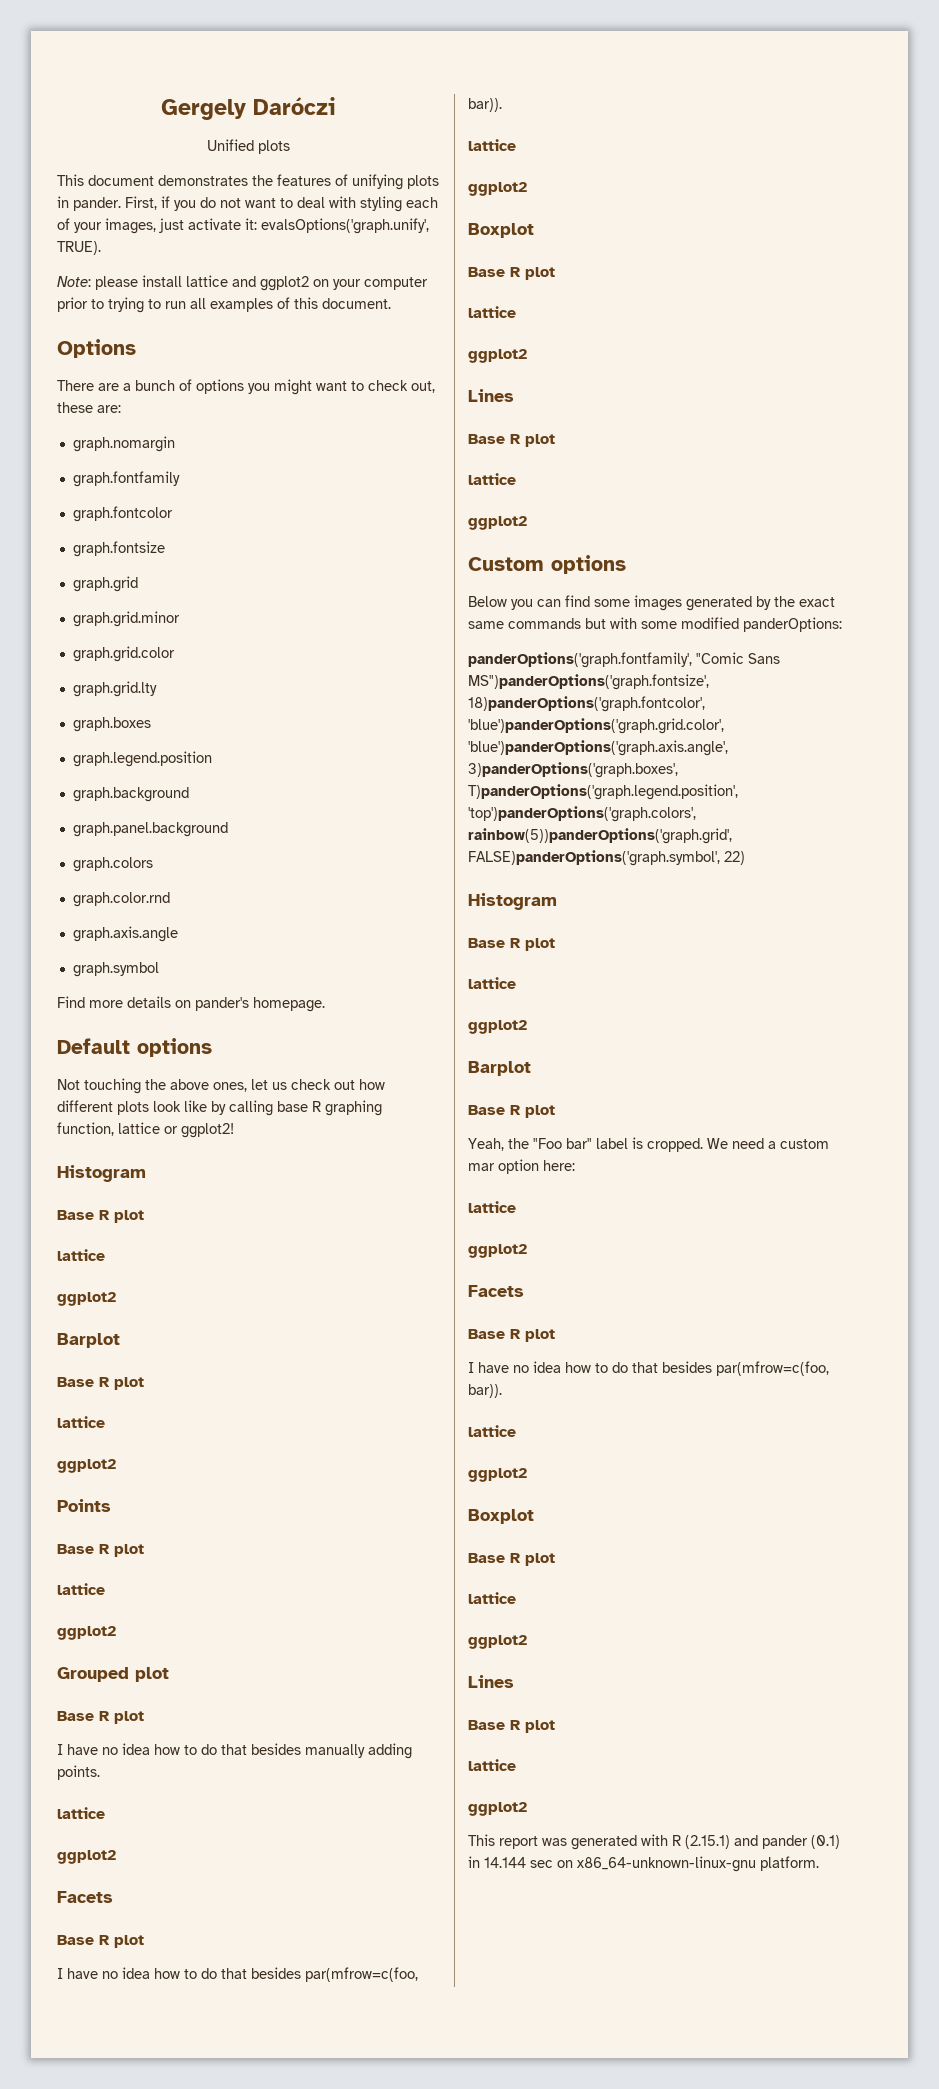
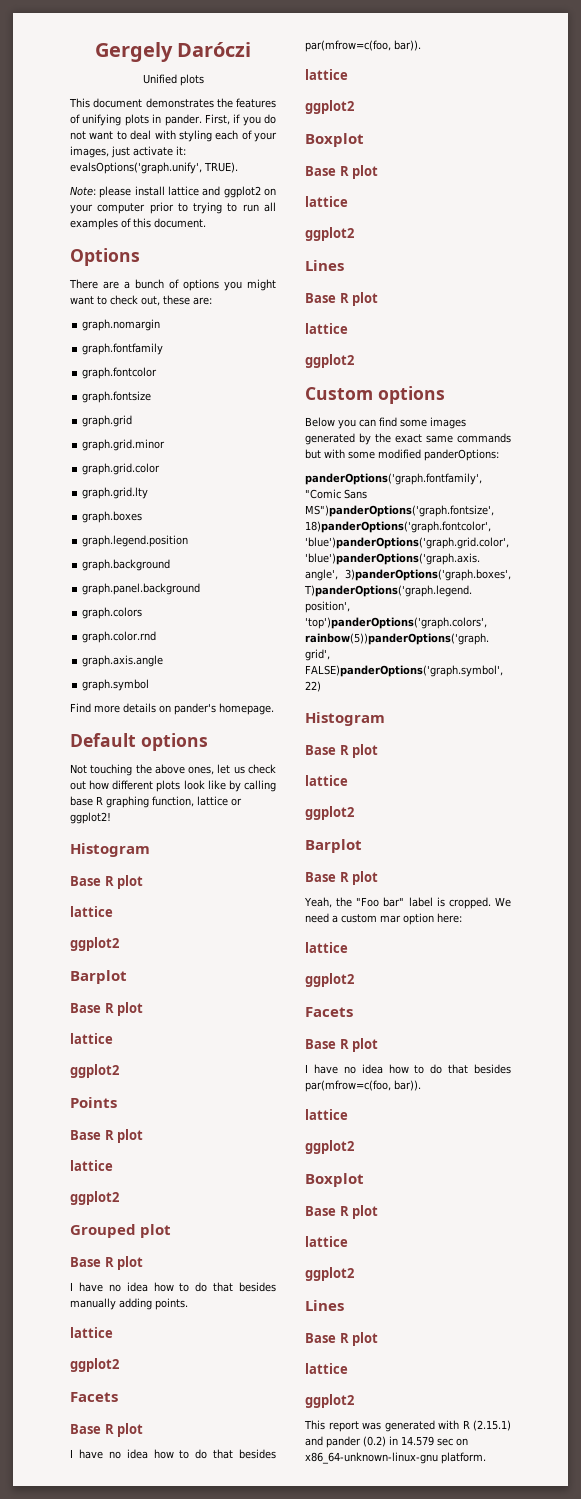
[811,1835,840,1849] [468,1856,526,1868] (0.1) in 14.144 -> [363,1436,434,1447] (0.2) in 14.579

